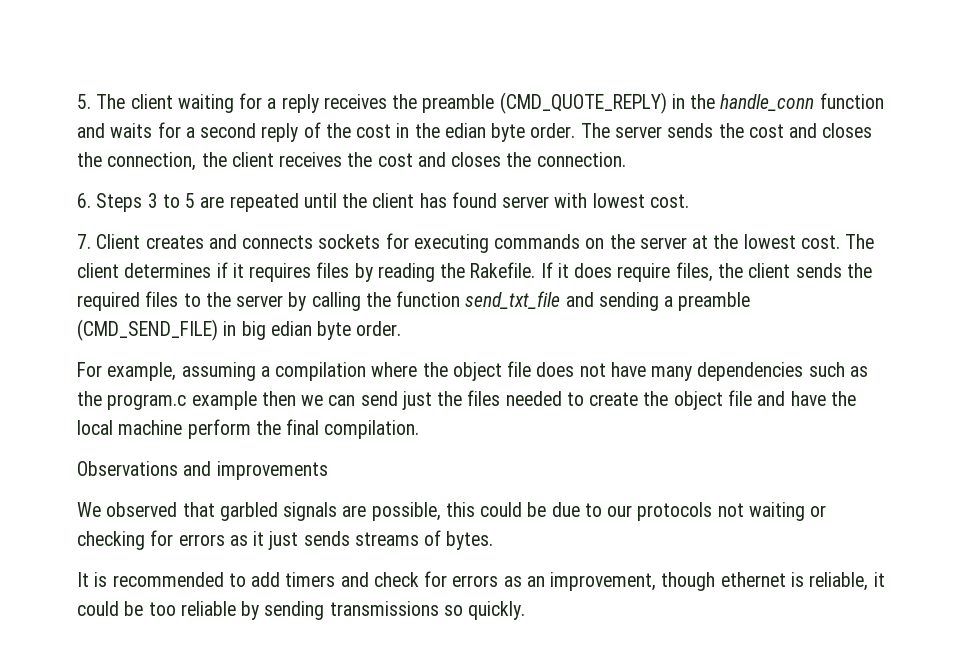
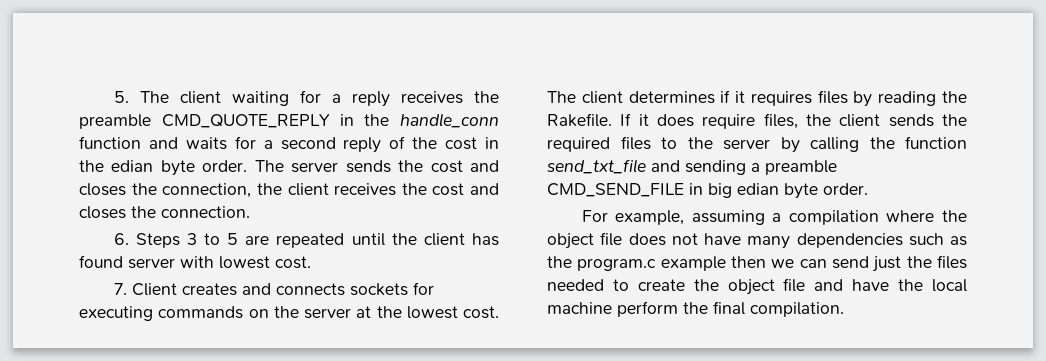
[499,92,667,114] (CMD_QUOTE_REPLY) -> [161,114,330,128] CMD_QUOTE_REPLY
[77,319,218,341] (CMD_SEND_FILE) -> [547,183,684,197] CMD_SEND_FILE
[77,461,328,480] [77,502,827,521] [77,530,494,550] [77,571,885,591] [77,601,526,620] // Observations and improvements // We observed that garbled signals are possible, this could be due to our protocols not waiting or checking for errors as it just sends streams of bytes. // It is recommended to add timers and check for errors as an improvement, though ethernet is reliable, it could be too reliable by sending transmissions so quickly. -> (844, 309) none

